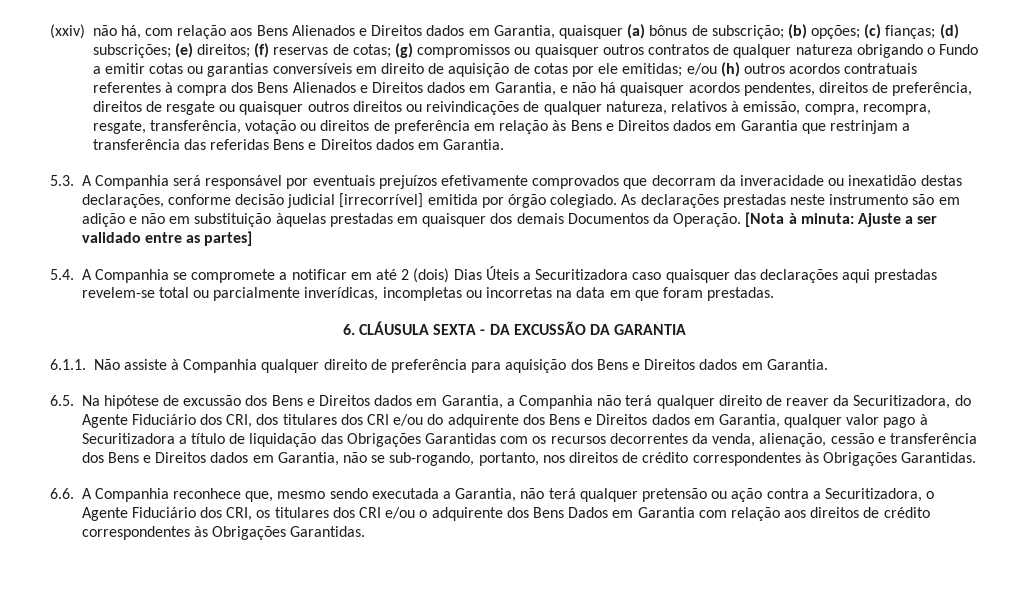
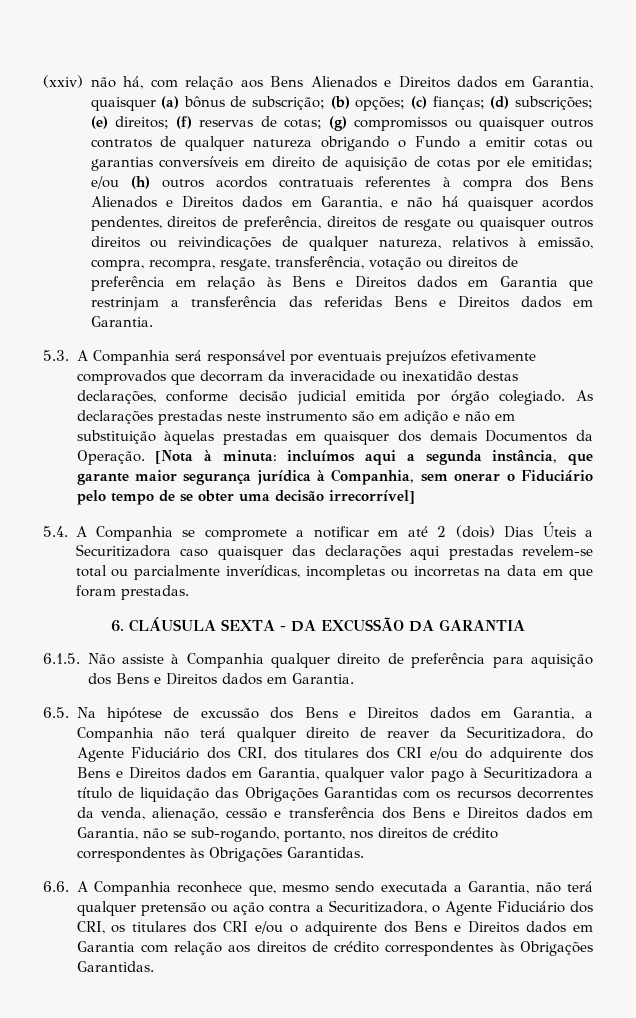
[339,193,424,208] [irrecorrível] -> (347, 397) none
[857,213,938,227] [81,231,253,246] Ajuste a ser validado entre as partes] -> [287,450,593,465] [76,469,594,485] [76,490,415,505] incluímos aqui a segunda instância, que garante maior segurança jurídica à Companhia, sem onerar o Fiduciário pelo tempo de se obter uma decisão irrecorrível]
[50,359,86,370] 6.1.1. -> [43,653,80,664] 6.1.5.
[568,507,609,518] Dados -> [454,921,567,933] e Direitos dados

